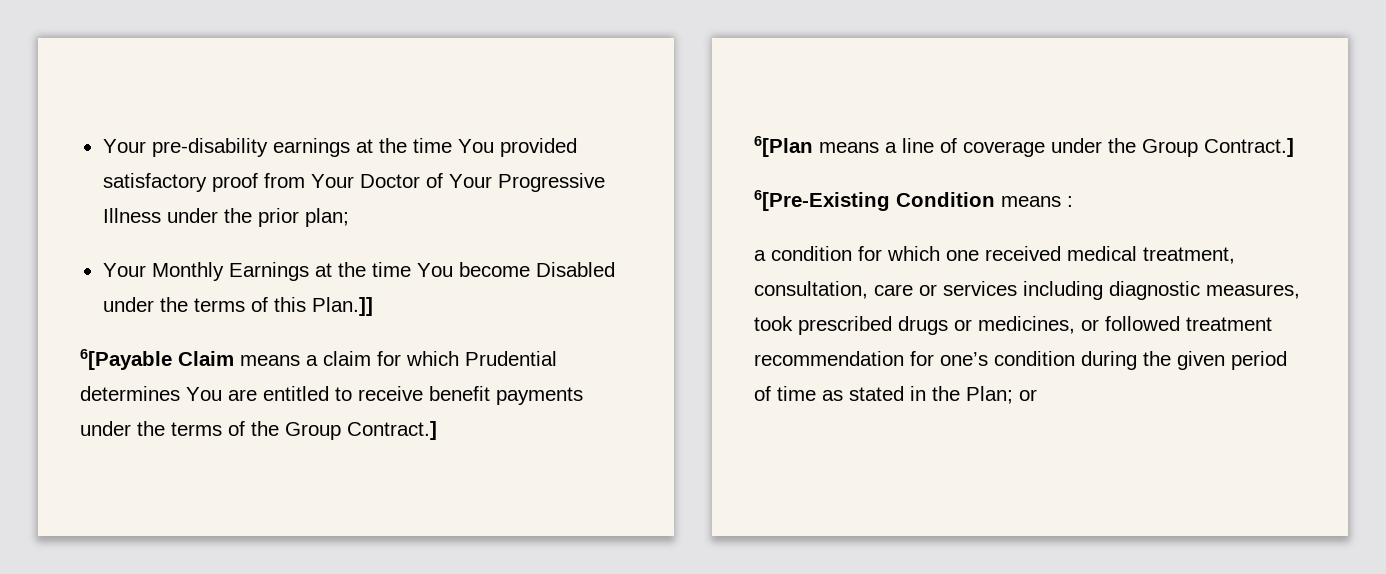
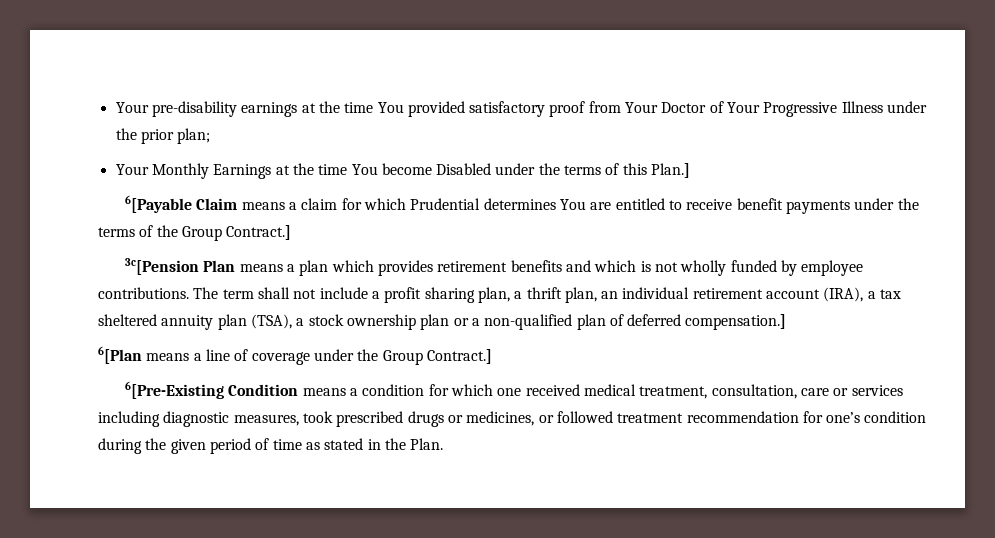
[311,297,373,316] Plan.]] -> [651,163,691,178] Plan.]
(437, 430) none -> [125,258,864,276] [98,287,902,303] [98,314,787,330] // 3c[Pension Plan means a plan which provides retirement benefits and which is not wholly funded by employee contributions. The term shall not include a profit sharing plan, a thrift plan, an individual retirement account (IRA), a tax sheltered annuity plan (TSA), a stock ownership plan or a non-qualified plan of deferred compensation.]
[1067,196,1073,207] : // -> (346, 392) none
[966,386,1037,404] Plan; or -> [410,438,444,450] Plan.

